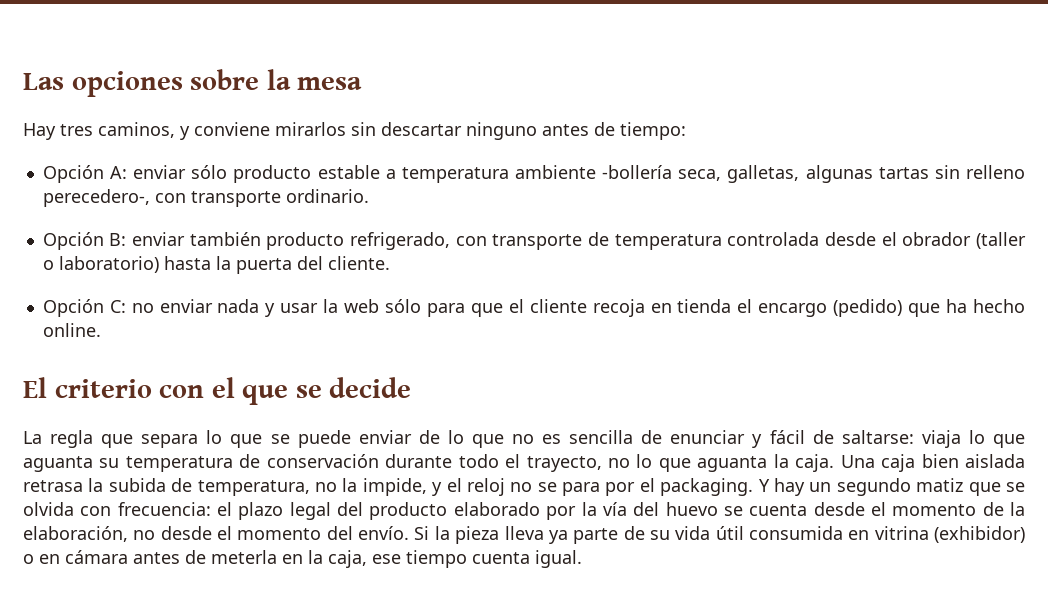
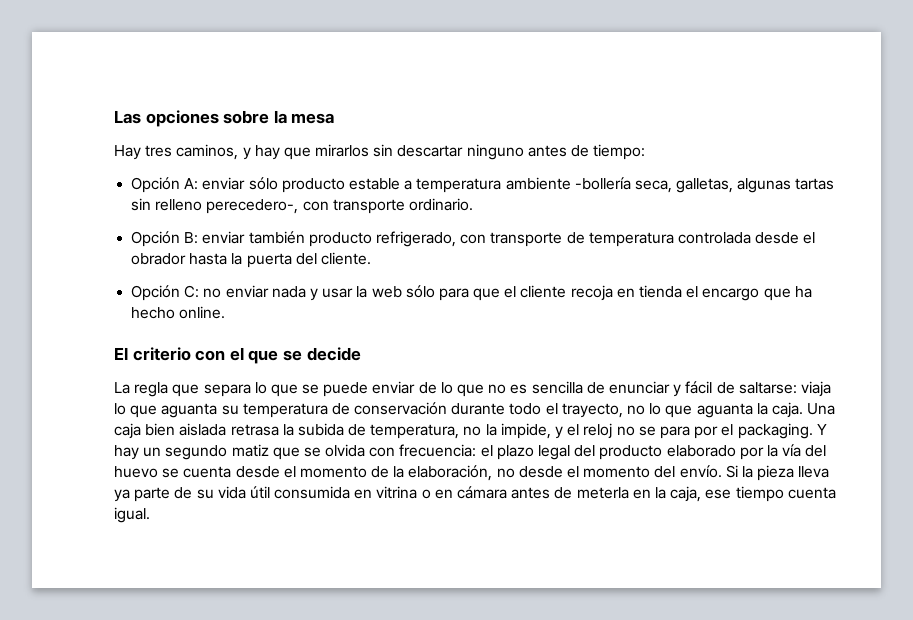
[194,122,270,136] conviene -> [254,145,311,160] hay que
[975,232,1026,249] [42,256,159,273] (taller o laboratorio) -> (187, 259) none
[833,299,903,317] (pedido) -> (760, 294) none
[934,526,1026,543] (exhibidor) -> (418, 492) none

